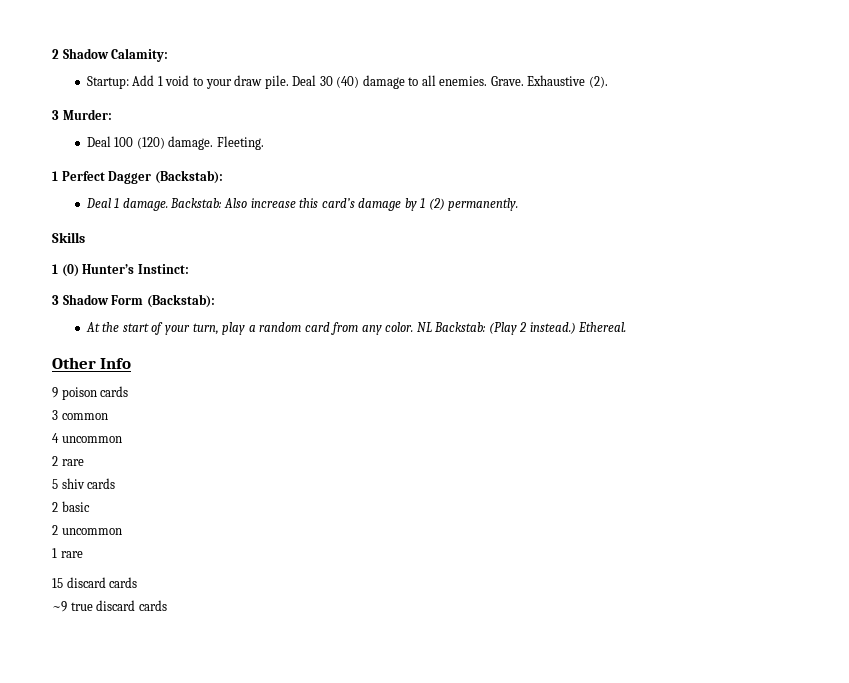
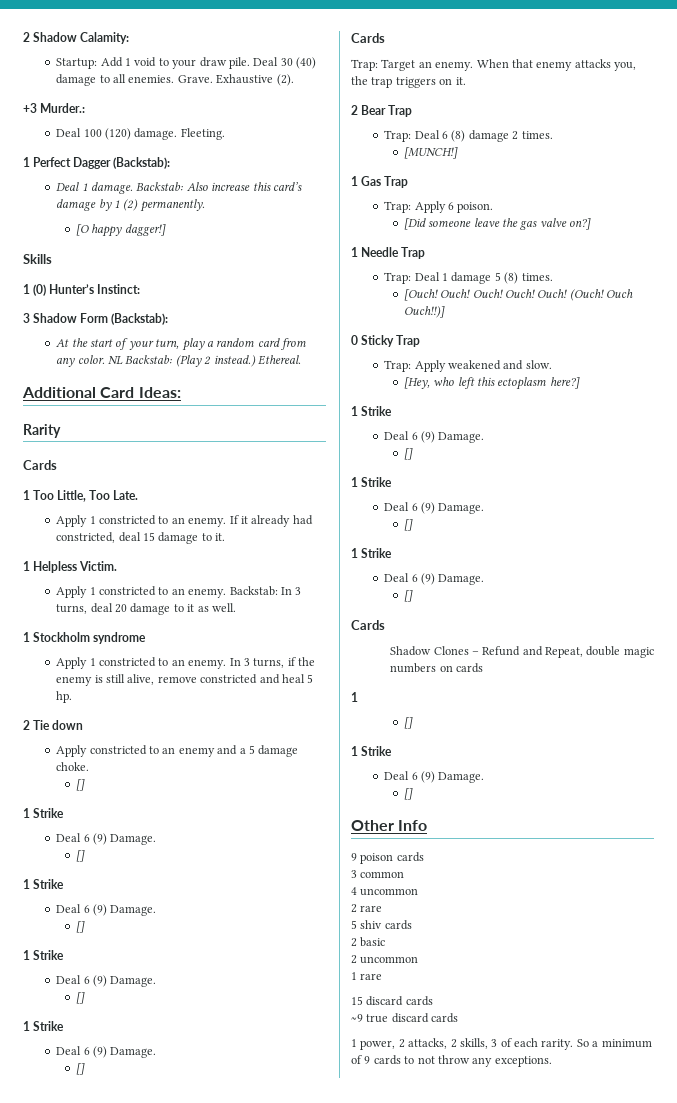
[52,109,112,120] 3 Murder: -> [23,103,86,113] +3 Murder.:
(519, 204) none -> [75,224,166,237] // [O happy dagger!]
(627, 327) none -> [22,387,181,398] [23,424,61,438] [23,460,57,470] [23,490,139,502] [56,515,313,527] [56,532,226,544] [23,561,118,573] [56,586,302,598] [56,603,236,615] [23,632,147,644] [56,657,316,669] [56,674,314,686] [56,691,73,703] [23,720,84,730] [56,745,299,757] [56,762,90,771] [75,779,85,791] [23,808,65,818] [56,833,157,845] [75,850,85,862] [23,879,65,889] [56,904,157,916] [75,921,85,933] [23,950,65,960] [56,975,157,987] [75,992,85,1004] [23,1021,65,1031] [56,1046,157,1058] [75,1063,85,1075] [351,33,385,43] [351,59,636,71] [351,76,466,88] [351,105,413,117] [384,130,553,142] [403,147,458,159] [351,176,409,188] [384,201,494,213] [403,218,592,230] [351,247,426,259] [384,272,553,284] [403,289,634,301] [403,306,445,318] [351,335,421,347] [384,360,552,372] [403,377,580,390] [351,406,393,416] [384,431,485,443] [403,448,413,460] [351,477,393,487] [384,502,485,514] [403,519,413,531] [351,548,393,558] [384,573,485,585] [403,590,413,602] [351,620,385,630] [390,646,654,658] [390,663,483,673] [351,692,358,702] [403,717,413,729] [351,746,393,756] [384,771,485,783] [403,788,413,800] // Additional Card Ideas: // Rarity // Cards // 1 Too Little, Too Late. // Apply 1 constricted to an enemy. If it already had constricted, deal 15 damage to it. // 1 Helpless Victim. // Apply 1 constricted to an enemy. Backstab: In 3 turns, deal 20 damage to it as well. // 1 Stockholm syndrome // Apply 1 constricted to an enemy. In 3 turns, if the enemy is still alive, remove constricted and heal 5 hp. // 2 Tie down // Apply constricted to an enemy and a 5 damage choke. // [] // 1 Strike // Deal 6 (9) Damage. // [] // 1 Strike // Deal 6 (9) Damage. // [] // 1 Strike // Deal 6 (9) Damage. // [] // 1 Strike // Deal 6 (9) Damage. // [] // Cards // Trap: Target an enemy. When that enemy attacks you, the trap triggers on it. // 2 Bear Trap // Trap: Deal 6 (8) damage 2 times. // [MUNCH!] // 1 Gas Trap // Trap: Apply 6 poison. // [Did someone leave the gas valve on?] // 1 Needle Trap // Trap: Deal 1 damage 5 (8) times. // [Ouch! Ouch! Ouch! Ouch! Ouch! (Ouch! Ouch Ouch!!)] // 0 Sticky Trap // Trap: Apply weakened and slow. // [Hey, who left this ectoplasm here?] // 1 Strike // Deal 6 (9) Damage. // [] // 1 Strike // Deal 6 (9) Damage. // [] // 1 Strike // Deal 6 (9) Damage. // [] // Cards // Shadow Clones – Refund and Repeat, double magic numbers on cards // 1 // [] // 1 Strike // Deal 6 (9) Damage. // []
(167, 605) none -> [351,1038,652,1050] [351,1055,552,1067] // 1 power, 2 attacks, 2 skills, 3 of each rarity. So a minimum of 9 cards to not throw any exceptions.

